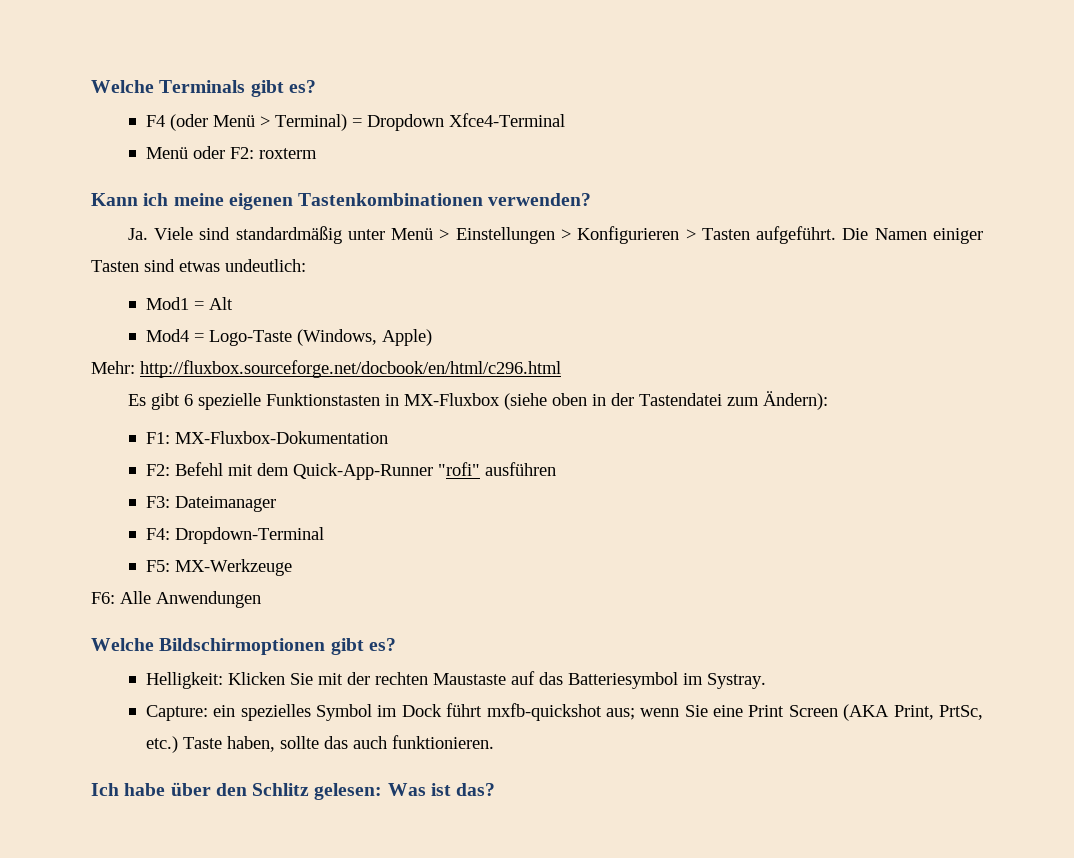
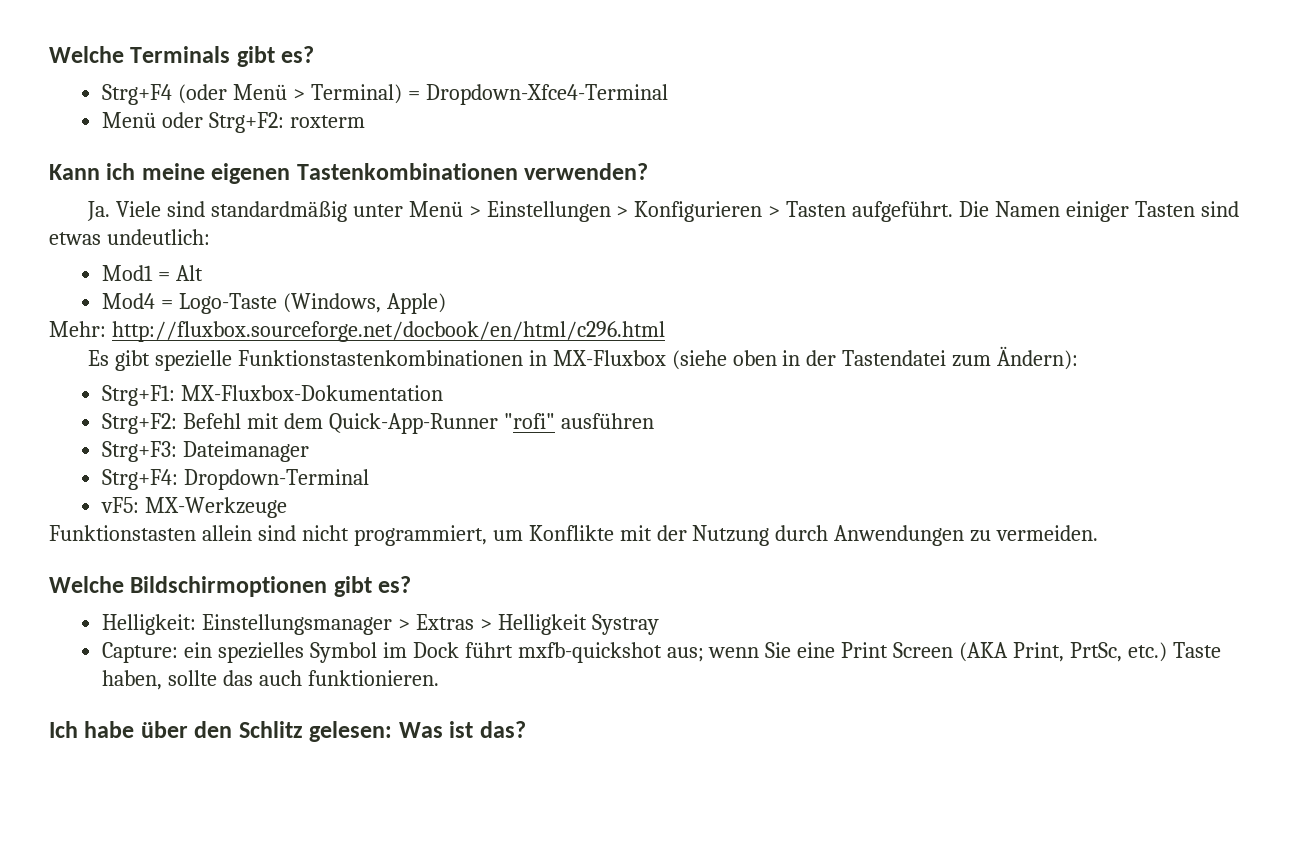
[145,115,165,127] F4 -> [101,84,172,105] Strg+F4
[366,113,565,131] Dropdown Xfce4-Terminal -> [425,84,668,105] Dropdown-Xfce4-Terminal
[229,147,254,159] F2: -> [208,112,284,133] Strg+F2:
[183,393,380,410] 6 spezielle Funktionstasten -> [154,350,523,371] spezielle Funktionstastenkombinationen
[145,432,170,444] F1: -> [101,385,175,406] Strg+F1:
[145,464,170,476] F2: -> [101,413,177,434] Strg+F2:
[145,496,170,508] F3: -> [101,441,177,462] Strg+F3:
[145,528,170,540] F4: -> [101,469,178,490] Strg+F4:
[145,560,170,572] F5: -> [100,497,139,513] vF5:
[91,591,151,604] F6: Alle -> [49,525,829,546] Funktionstasten allein sind nicht programmiert, um Konflikte mit der Nutzung durch
(261, 599) none -> [970,525,1099,542] zu vermeiden.
[227,671,766,689] Klicken Sie mit der rechten Maustaste auf das Batteriesymbol im Systray. -> [201,614,659,635] Einstellungsmanager > Extras > Helligkeit Systray

